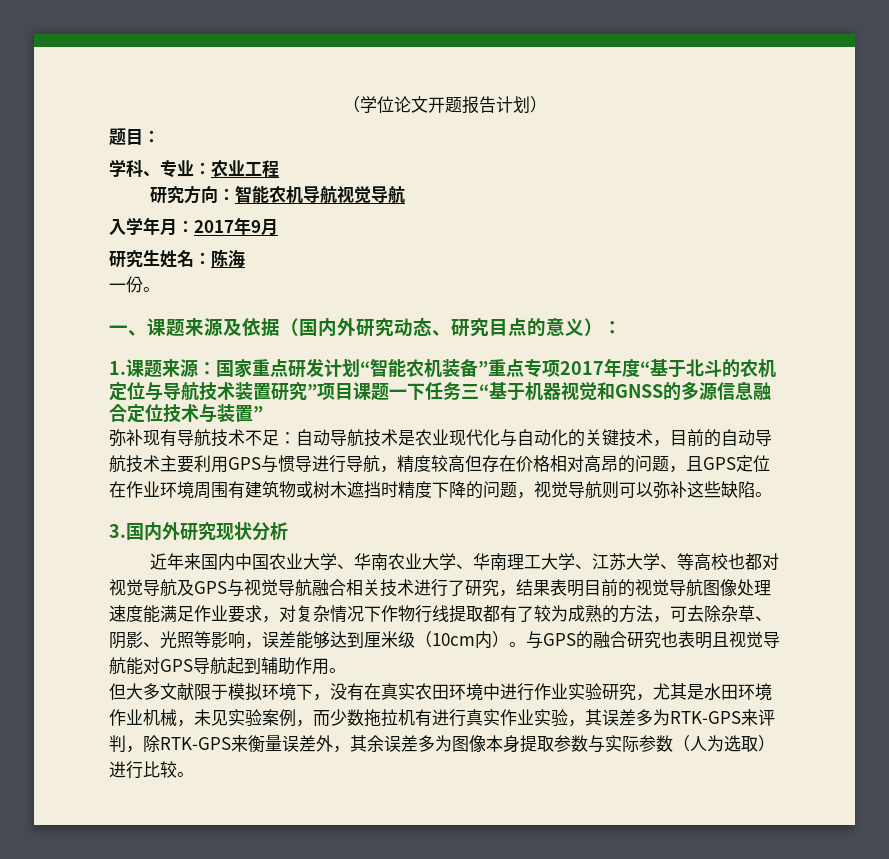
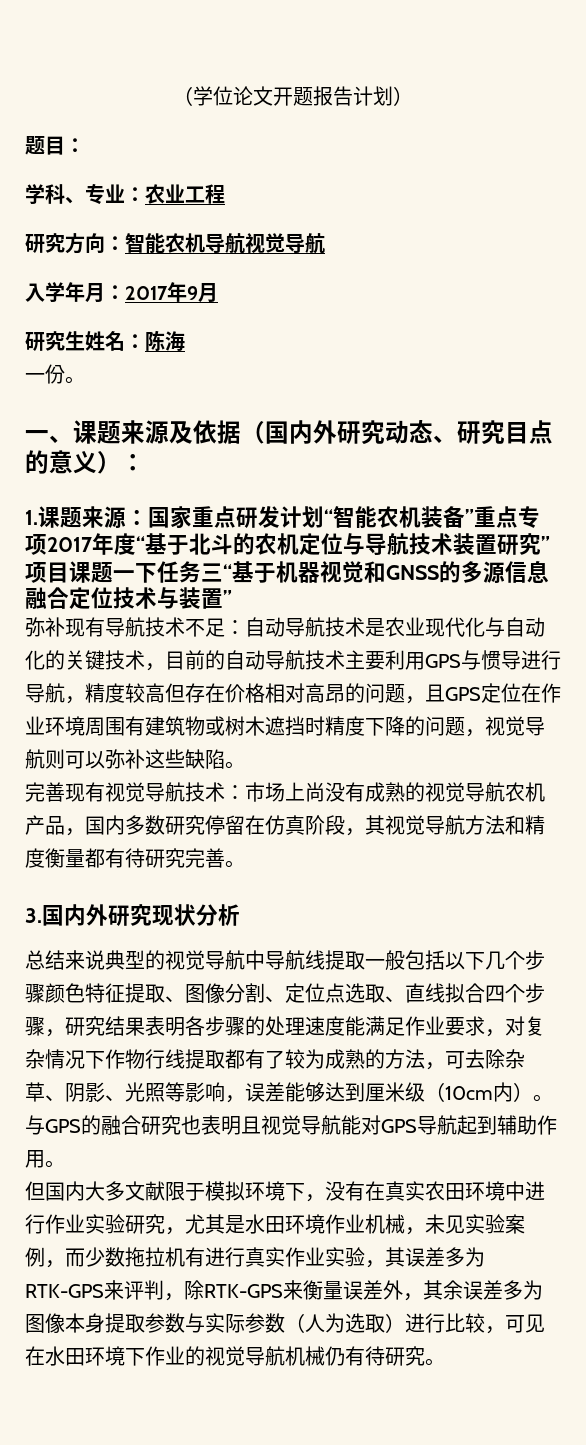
(772, 494) none -> [25,782,545,802] [25,815,545,836] [25,848,245,868] // 完善现有视觉导航技术：市场上尚没有成熟的视觉导航农机产品，国内多数研究停留在仿真阶段，其视觉导航方法和精度衡量都有待研究完善。
[150,553,780,571] [109,579,737,597] 近年来国内中国农业大学、华南农业大学、华南理工大学、江苏大学、等高校也都对视觉导航及GPS与视觉导航融合相关技术进行了研究，结果表明目前的视觉导航图像 -> [25,950,545,970] [25,983,545,1003] [25,1016,265,1037] 总结来说典型的视觉导航中导航线提取一般包括以下几个步骤颜色特征提取、图像分割、定位点选取、直线拟合四个步骤，研究结果表明各步骤的
(126, 691) none -> [45,1181,85,1201] 国内
(177, 769) none -> [485,1314,545,1334] [25,1346,425,1366] ，可见在水田环境下作业的视觉导航机械仍有待研究

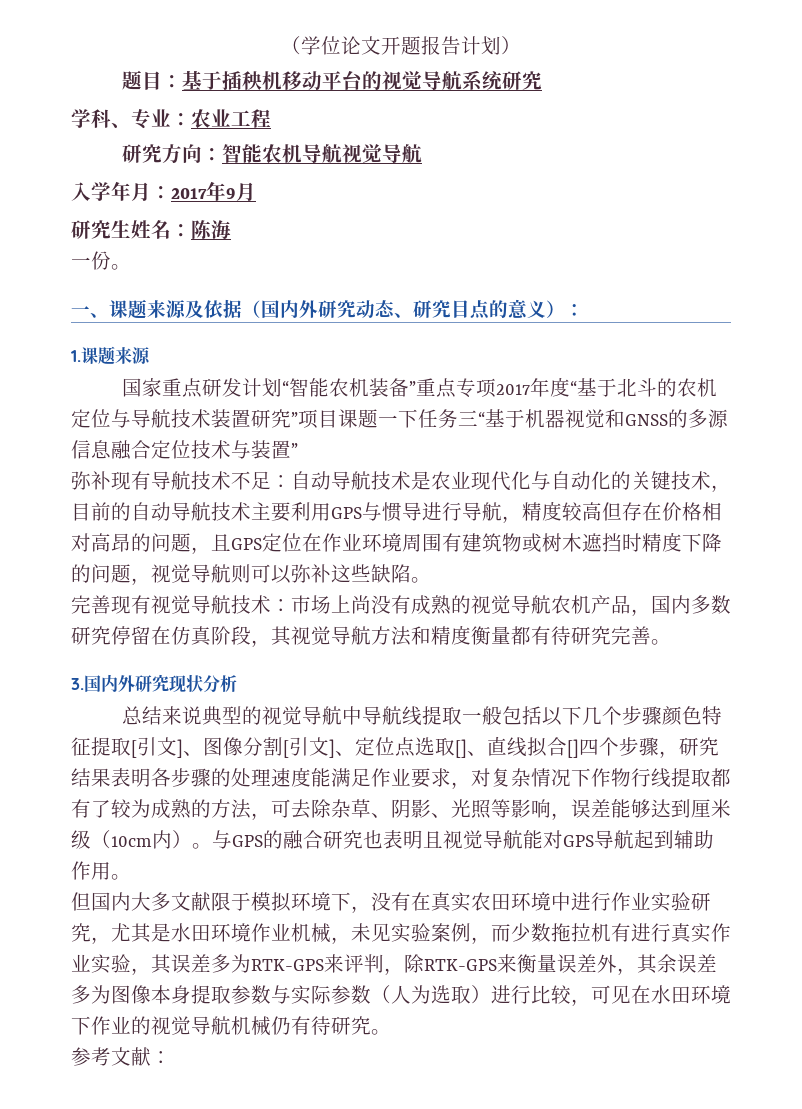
(85, 145) none -> [181,70,542,91] 基于插秧机移动平台的视觉导航系统研究
[126,509,148,525] ： -> (151, 355) //
[165,983,265,1003] 、图像分割 -> [131,737,335,758] [引文]、图像分割[引文]
(385, 993) none -> [455,739,467,758] []
(485, 993) none -> [567,739,579,758] []
(445, 1362) none -> [71,1047,171,1066] // 参考文献：

